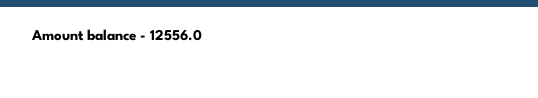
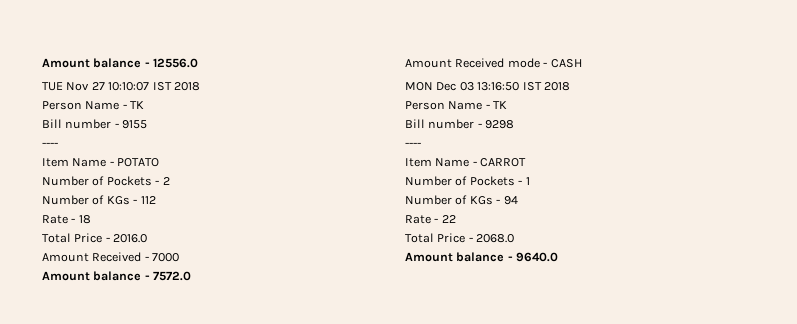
(203, 35) none -> [42,82,200,91] [42,101,145,110] [42,119,148,129] [42,142,58,147] [42,158,160,167] [42,176,170,186] [42,195,156,205] [42,215,91,224] [42,233,148,243] [42,252,180,262] [42,271,192,281] [405,58,582,68] [405,82,570,91] [405,101,508,110] [405,119,515,129] [405,142,421,147] [405,158,527,167] [405,176,530,186] [405,195,518,205] [405,215,456,224] [405,233,515,243] [405,252,559,262] // TUE Nov 27 10:10:07 IST 2018 // Person Name - TK // Bill number - 9155 // ---- // Item Name - POTATO // Number of Pockets - 2 // Number of KGs - 112 // Rate - 18 // Total Price - 2016.0 // Amount Received - 7000 // Amount balance - 7572.0 // Amount Received mode - CASH // MON Dec 03 13:16:50 IST 2018 // Person Name - TK // Bill number - 9298 // ---- // Item Name - CARROT // Number of Pockets - 1 // Number of KGs - 94 // Rate - 22 // Total Price - 2068.0 // Amount balance - 9640.0

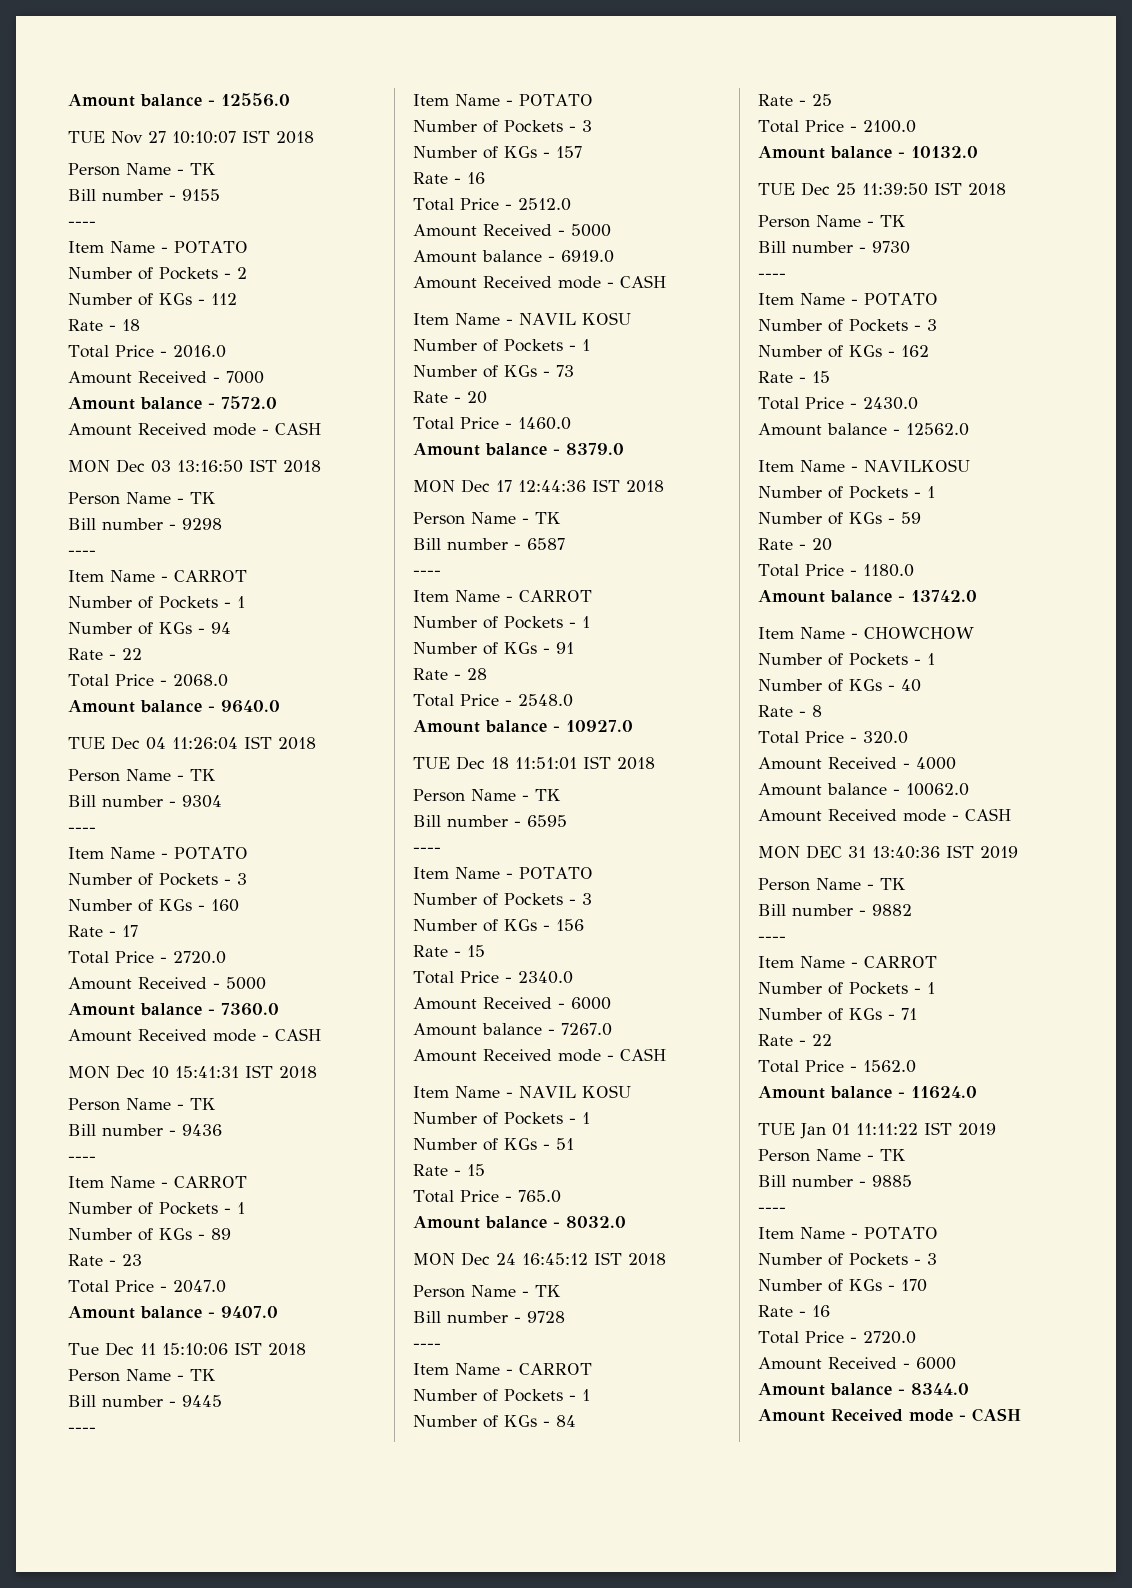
(559, 257) none -> [68,736,316,750] [68,769,216,782] [68,795,222,808] [68,827,96,833] [68,847,248,859] [68,873,247,886] [68,899,239,912] [68,925,138,937] [68,951,226,964] [68,977,266,990] [68,1003,279,1016] [68,1028,321,1042] [68,1065,317,1079] [68,1098,216,1111] [68,1124,222,1136] [68,1156,96,1162] [68,1176,247,1188] [68,1202,245,1215] [68,1228,231,1241] [68,1254,142,1266] [68,1280,226,1293] [68,1306,278,1319] [68,1342,306,1356] [68,1369,216,1382] [68,1395,222,1407] [68,1427,96,1433] [413,94,593,106] [413,120,592,133] [413,146,582,159] [413,172,485,184] [413,198,571,211] [413,224,611,237] [413,250,614,263] [413,275,666,289] [413,312,631,325] [413,339,590,352] [413,365,574,378] [413,391,487,404] [413,417,571,430] [413,443,624,456] [413,479,664,493] [413,512,561,525] [413,538,565,550] [413,570,441,576] [413,590,592,602] [413,616,590,629] [413,642,574,655] [413,668,487,680] [413,694,573,707] [413,720,633,733] [413,756,655,770] [413,789,561,802] [413,815,567,827] [413,847,441,853] [413,867,593,879] [413,893,592,906] [413,919,584,932] [413,945,485,957] [413,971,573,984] [413,997,611,1010] [413,1023,612,1036] [413,1048,666,1062] [413,1085,631,1098] [413,1112,590,1125] [413,1138,574,1151] [413,1164,485,1176] [413,1190,561,1203] [413,1216,626,1229] [413,1252,666,1266] [413,1285,561,1298] [413,1311,565,1323] [413,1343,441,1349] [413,1363,592,1375] [413,1389,590,1402] [413,1415,576,1428] [758,94,832,106] [758,120,916,133] [758,146,978,159] [758,182,1006,196] [758,215,906,228] [758,241,910,254] [758,273,786,279] [758,293,938,305] [758,319,937,332] [758,345,929,358] [758,371,830,383] [758,397,918,410] [758,423,969,436] [758,459,970,472] [758,486,935,499] [758,512,921,525] [758,538,832,551] [758,564,914,577] [758,590,977,603] [758,627,974,639] [758,653,935,666] [758,679,921,692] [758,705,822,717] [758,731,908,744] [758,757,956,770] [758,783,969,796] [758,808,1011,822] [758,845,1018,859] [758,878,906,891] [758,904,912,916] [758,936,786,942] [758,956,937,968] [758,982,935,995] [758,1008,917,1021] [758,1034,832,1046] [758,1060,916,1073] [758,1086,977,1099] [758,1122,996,1139] [758,1149,906,1162] [758,1175,912,1187] [758,1207,786,1213] [758,1227,938,1239] [758,1253,937,1266] [758,1279,927,1292] [758,1305,830,1317] [758,1331,916,1344] [758,1357,956,1370] [758,1383,969,1396] [758,1408,1021,1422] // TUE Dec 04 11:26:04 IST 2018 // Person Name - TK // Bill number - 9304 // ---- // Item Name - POTATO // Number of Pockets - 3 // Number of KGs - 160 // Rate - 17 // Total Price - 2720.0 // Amount Received - 5000 // Amount balance - 7360.0 // Amount Received mode - CASH // MON Dec 10 15:41:31 IST 2018 // Person Name - TK // Bill number - 9436 // ---- // Item Name - CARROT // Number of Pockets - 1 // Number of KGs - 89 // Rate - 23 // Total Price - 2047.0 // Amount balance - 9407.0 // Tue Dec 11 15:10:06 IST 2018 // Person Name - TK // Bill number - 9445 // ---- // Item Name - POTATO // Number of Pockets - 3 // Number of KGs - 157 // Rate - 16 // Total Price - 2512.0 // Amount Received - 5000 // Amount balance - 6919.0 // Amount Received mode - CASH // Item Name - NAVIL KOSU // Number of Pockets - 1 // Number of KGs - 73 // Rate - 20 // Total Price - 1460.0 // Amount balance - 8379.0 // MON Dec 17 12:44:36 IST 2018 // Person Name - TK // Bill number - 6587 // ---- // Item Name - CARROT // Number of Pockets - 1 // Number of KGs - 91 // Rate - 28 // Total Price - 2548.0 // Amount balance - 10927.0 // TUE Dec 18 11:51:01 IST 2018 // Person Name - TK // Bill number - 6595 // ---- // Item Name - POTATO // Number of Pockets - 3 // Number of KGs - 156 // Rate - 15 // Total Price - 2340.0 // Amount Received - 6000 // Amount balance - 7267.0 // Amount Received mode - CASH // Item Name - NAVIL KOSU // Number of Pockets - 1 // Number of KGs - 51 // Rate - 15 // Total Price - 765.0 // Amount balance - 8032.0 // MON Dec 24 16:45:12 IST 2018 // Person Name - TK // Bill number - 9728 // ---- // Item Name - CARROT // Number of Pockets - 1 // Number of KGs - 84 // Rate - 25 // Total Price - 2100.0 // Amount balance - 10132.0 // TUE Dec 25 11:39:50 IST 2018 // Person Name - TK // Bill number - 9730 // ---- // Item Name - POTATO // Number of Pockets - 3 // Number of KGs - 162 // Rate - 15 // Total Price - 2430.0 // Amount balance - 12562.0 // Item Name - NAVILKOSU // Number of Pockets - 1 // Number of KGs - 59 // Rate - 20 // Total Price - 1180.0 // Amount balance - 13742.0 // Item Name - CHOWCHOW // Number of Pockets - 1 // Number of KGs - 40 // Rate - 8 // Total Price - 320.0 // Amount Received - 4000 // Amount balance - 10062.0 // Amount Received mode - CASH // MON DEC 31 13:40:36 IST 2019 // Person Name - TK // Bill number - 9882 // ---- // Item Name - CARROT // Number of Pockets - 1 // Number of KGs - 71 // Rate - 22 // Total Price - 1562.0 // Amount balance - 11624.0 // TUE Jan 01 11:11:22 IST 2019 // Person Name - TK // Bill number - 9885 // ---- // Item Name - POTATO // Number of Pockets - 3 // Number of KGs - 170 // Rate - 16 // Total Price - 2720.0 // Amount Received - 6000 // Amount balance - 8344.0 // Amount Received mode - CASH

